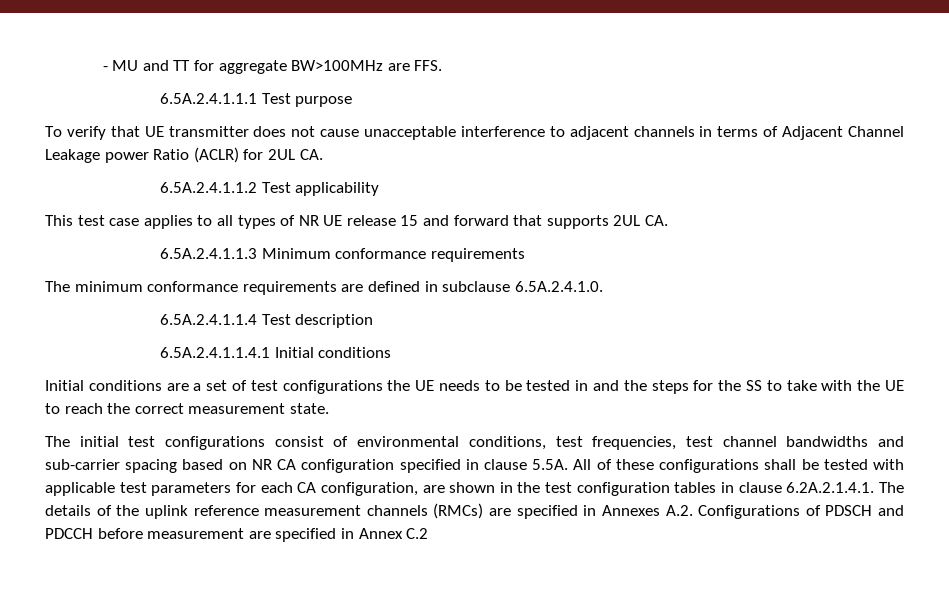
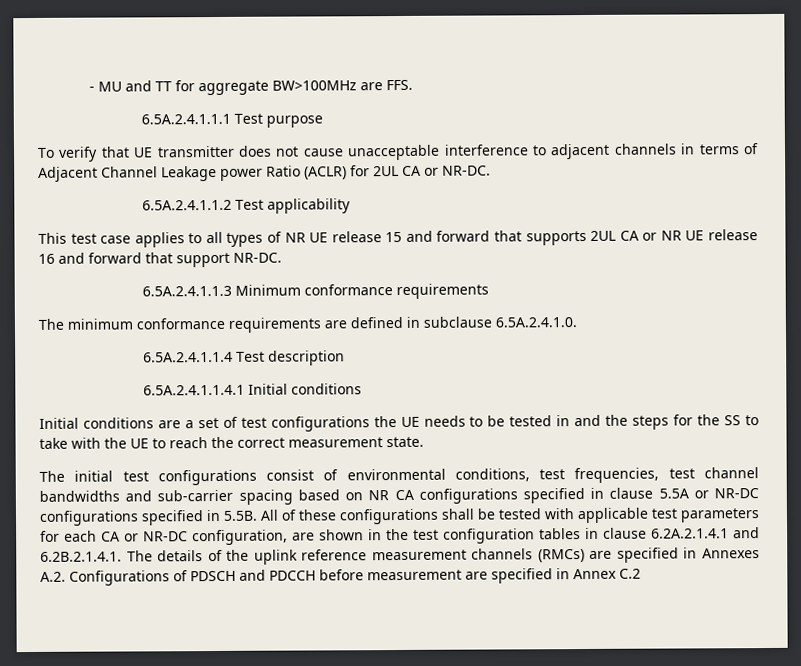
[299,149,323,160] CA. -> [402,165,491,176] CA or NR-DC.
[645,215,669,226] CA. -> [619,229,758,241] [38,252,282,268] CA or NR UE release 16 and forward that support NR-DC.
[301,459,395,473] configuration -> [418,488,518,504] configurations
[532,459,569,470] 5.5A. -> [658,488,759,499] [39,509,258,526] 5.5A or NR-DC configurations specified in 5.5B.
(317, 487) none -> [124,531,188,542] or NR-DC
[786,482,875,493] 6.2A.2.1.4.1. -> [651,527,760,539] [40,551,122,562] 6.2A.2.1.4.1 and 6.2B.2.1.4.1.

